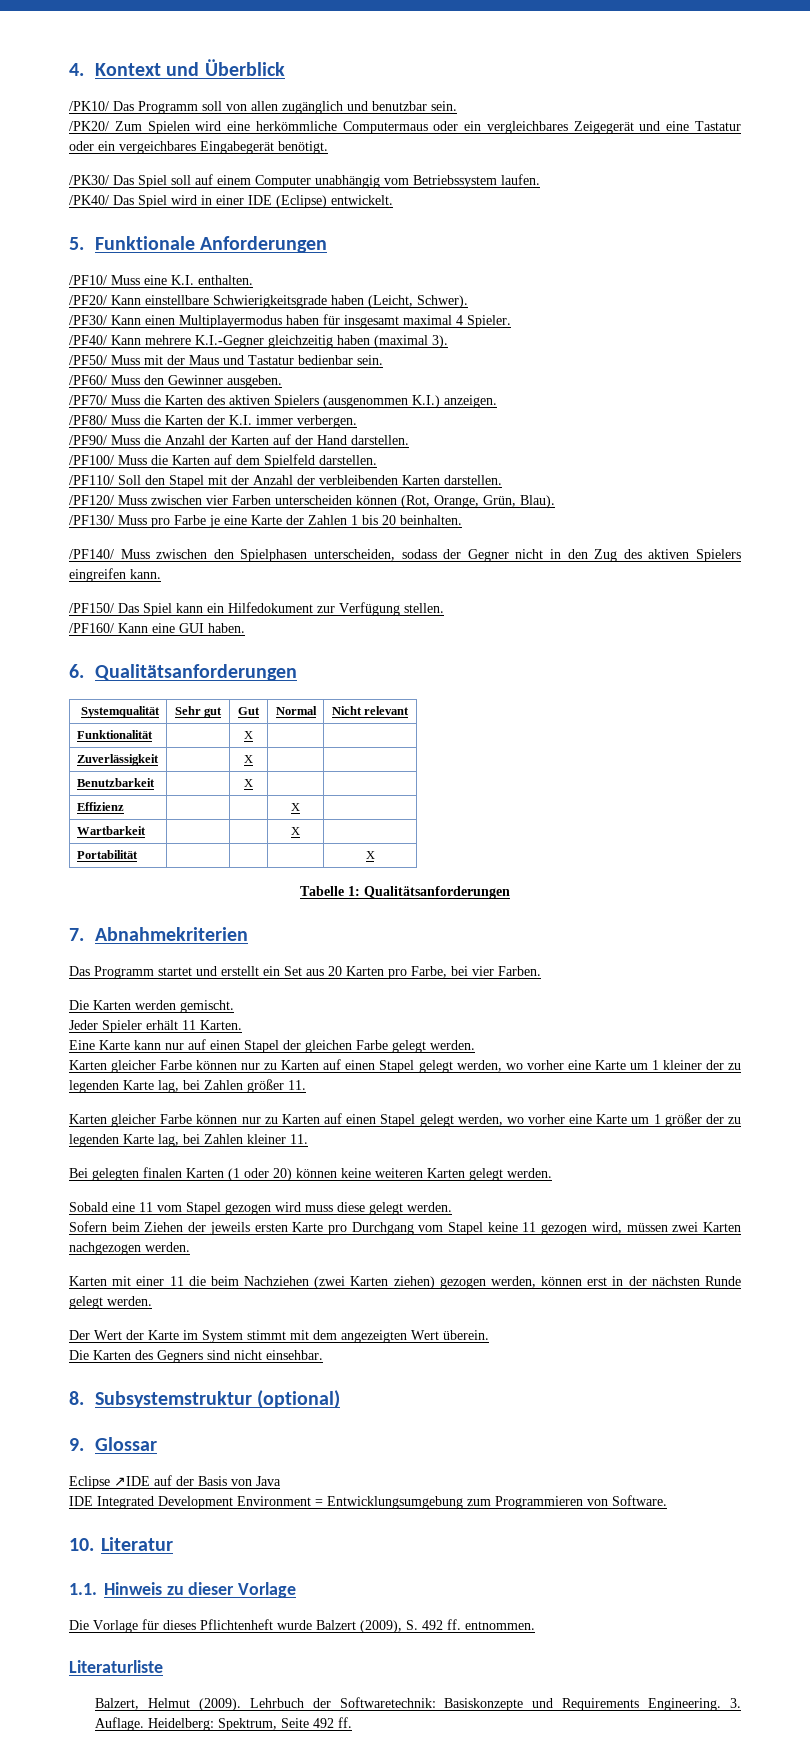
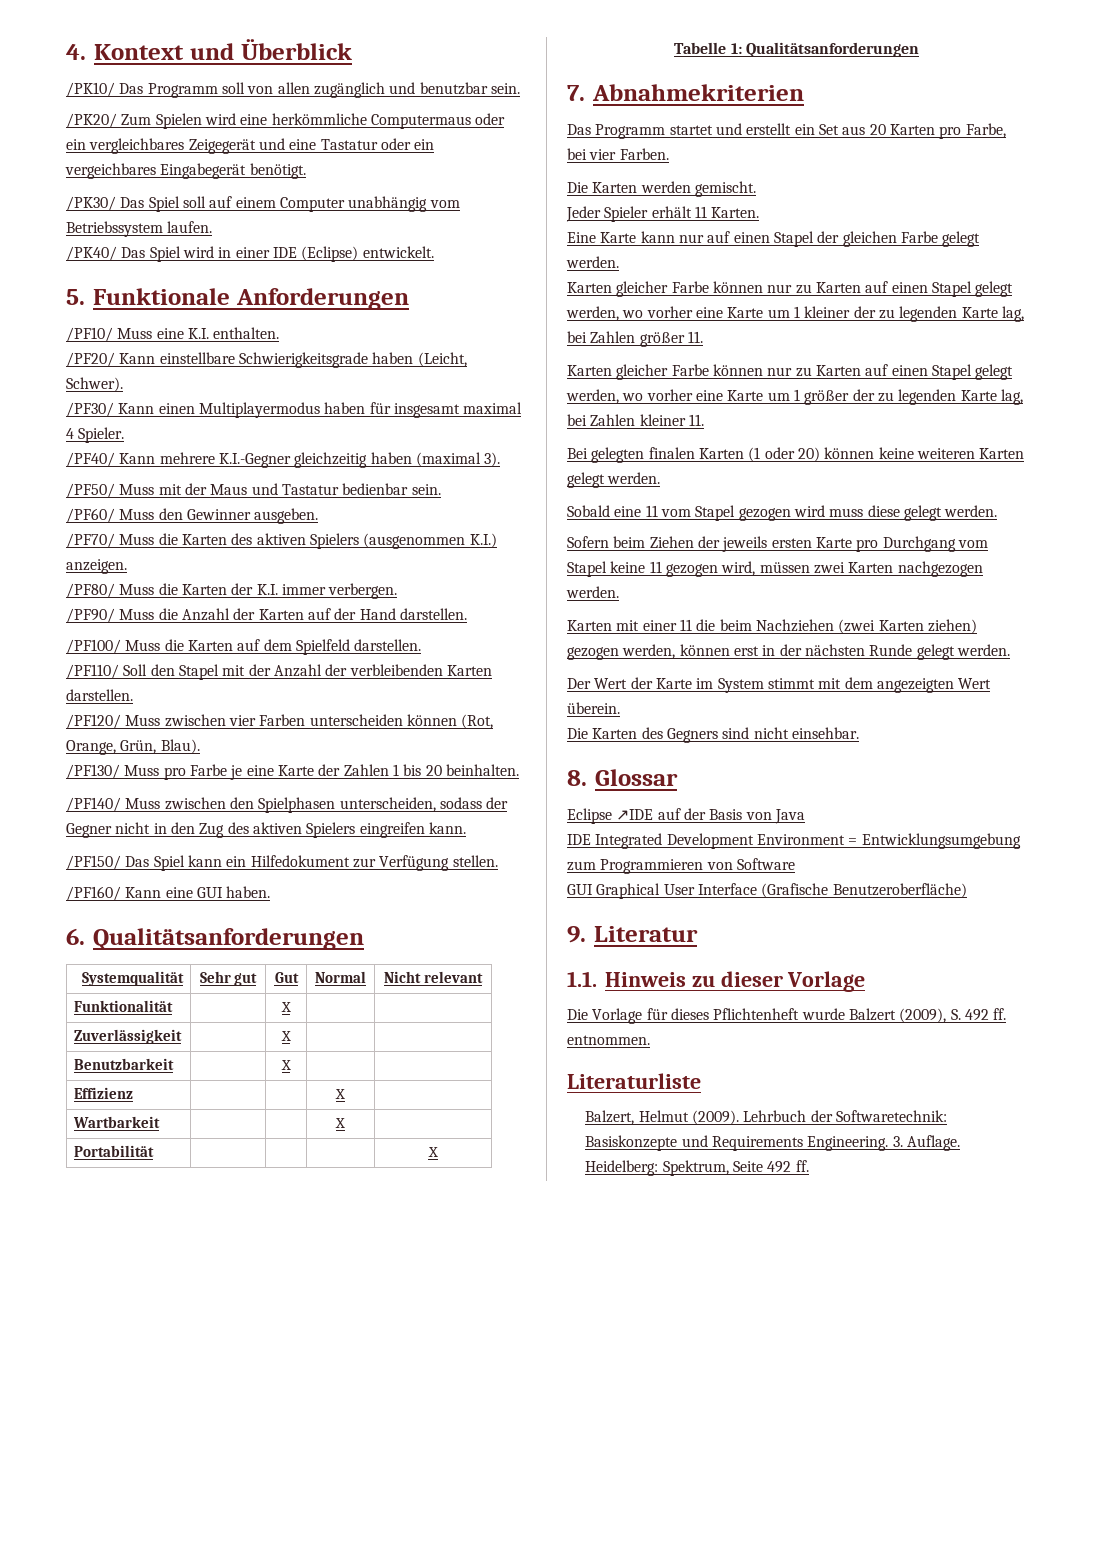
[95,1390,341,1409] [69,1438,84,1451] Subsystemstruktur (optional) // 9. -> (587, 778) none
[612,1495,667,1506] [69,1538,94,1551] Software. // 10. -> [736,858,795,870] [567,883,967,899] [567,926,586,943] Software // GUI Graphical User Interface (Grafische Benutzeroberfläche) // 9.

